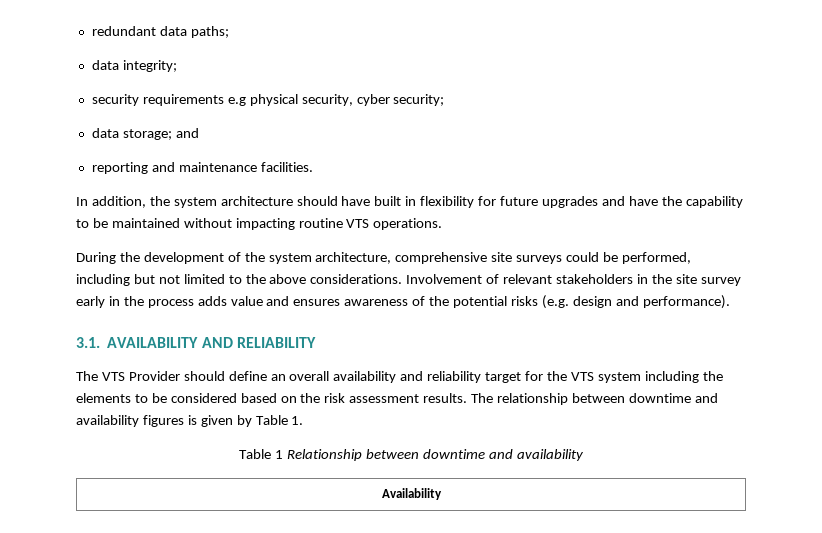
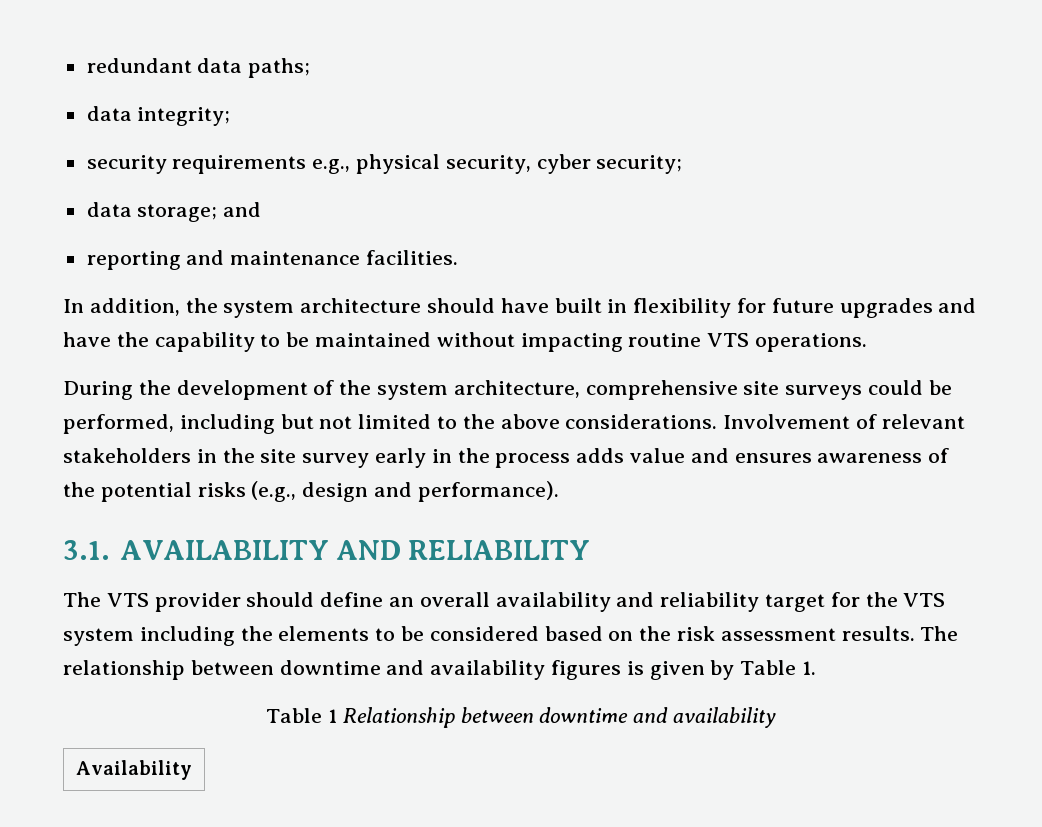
[227,97,246,106] e.g -> [312,159,351,174] e.g.,
[541,295,569,309] (e.g. -> [251,481,297,502] (e.g.,
[128,371,180,381] Provider -> [154,592,241,612] provider

